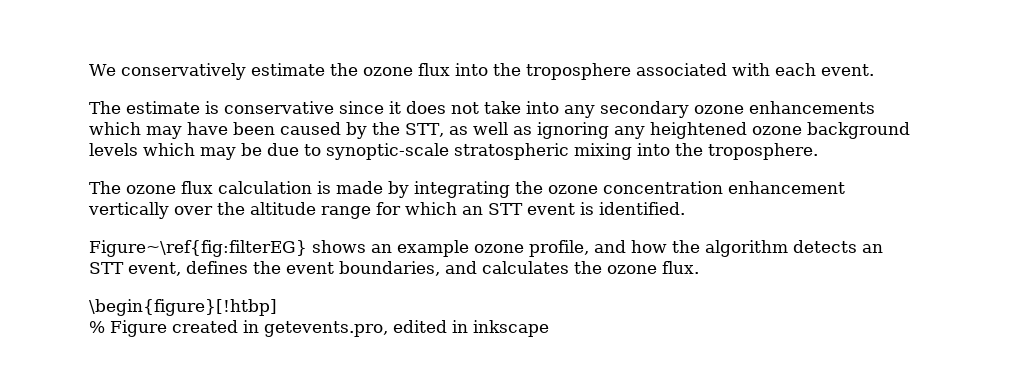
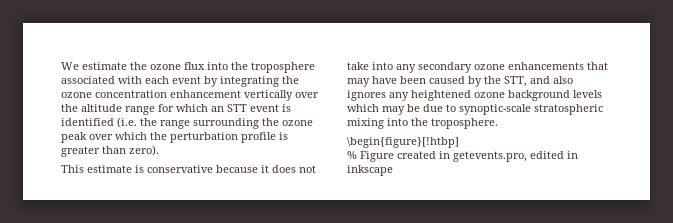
[120,63,246,80] conservatively -> (79, 66) none
[820,64,874,76] [89,101,121,114] event. // The -> [172,76,299,87] [61,90,319,101] [61,104,291,115] [61,117,313,129] [61,132,288,143] [61,145,159,157] [61,165,84,173] event by integrating the ozone concentration enhancement vertically over the altitude range for which an STT event is identified (i.e. the range surrounding the ozone peak over which the perturbation profile is greater than zero). // This
[339,101,384,114] since -> [216,165,258,173] because
[89,122,141,135] which -> [587,62,608,70] that
[448,122,609,139] as well as ignoring -> [530,76,573,84] [347,90,386,101] and also ignores
[89,181,845,198] [88,202,685,219] [89,240,883,257] [89,261,699,276] // The ozone flux calculation is made by integrating the ozone concentration enhancement vertically over the altitude range for which an STT event is identified. // Figure~\ref{fig:filterEG} shows an example ozone profile, and how the algorithm detects an STT event, defines the event boundaries, and calculates the ozone flux. -> (498, 123) none

